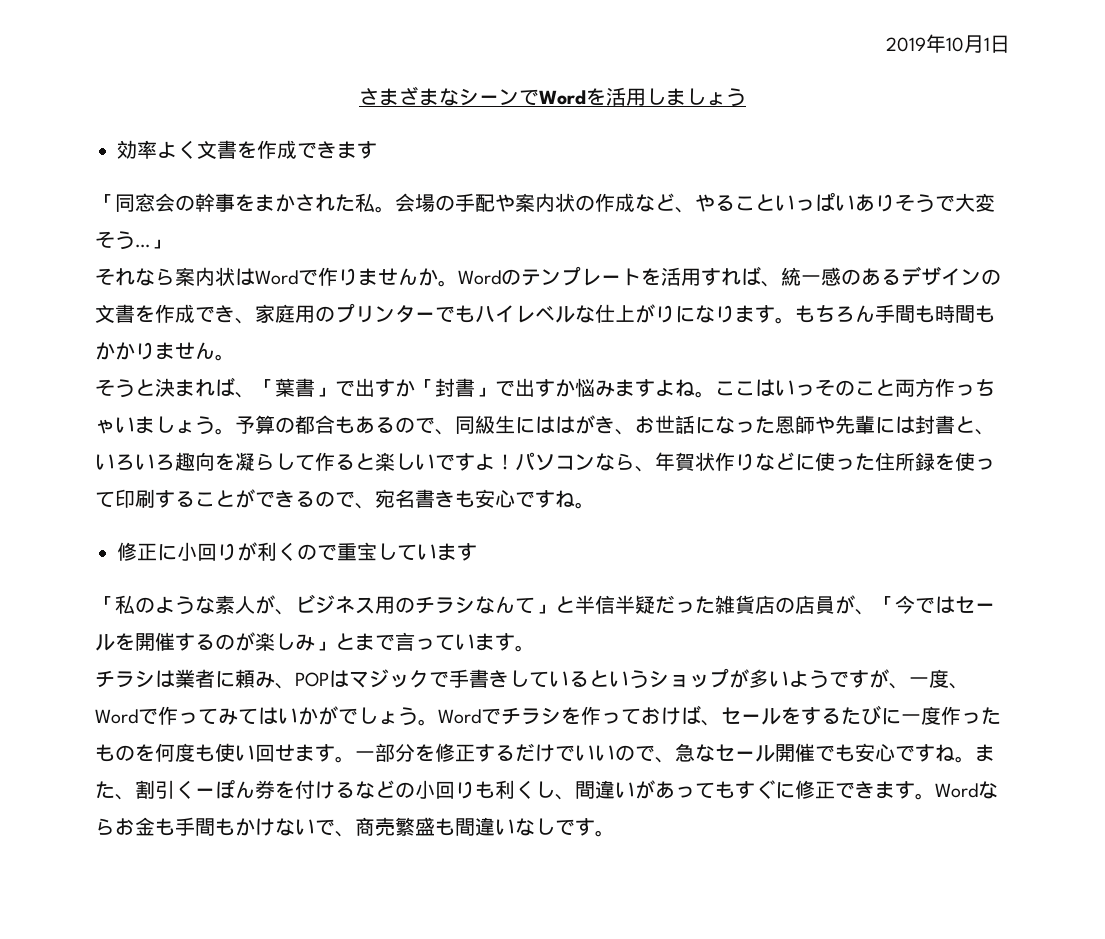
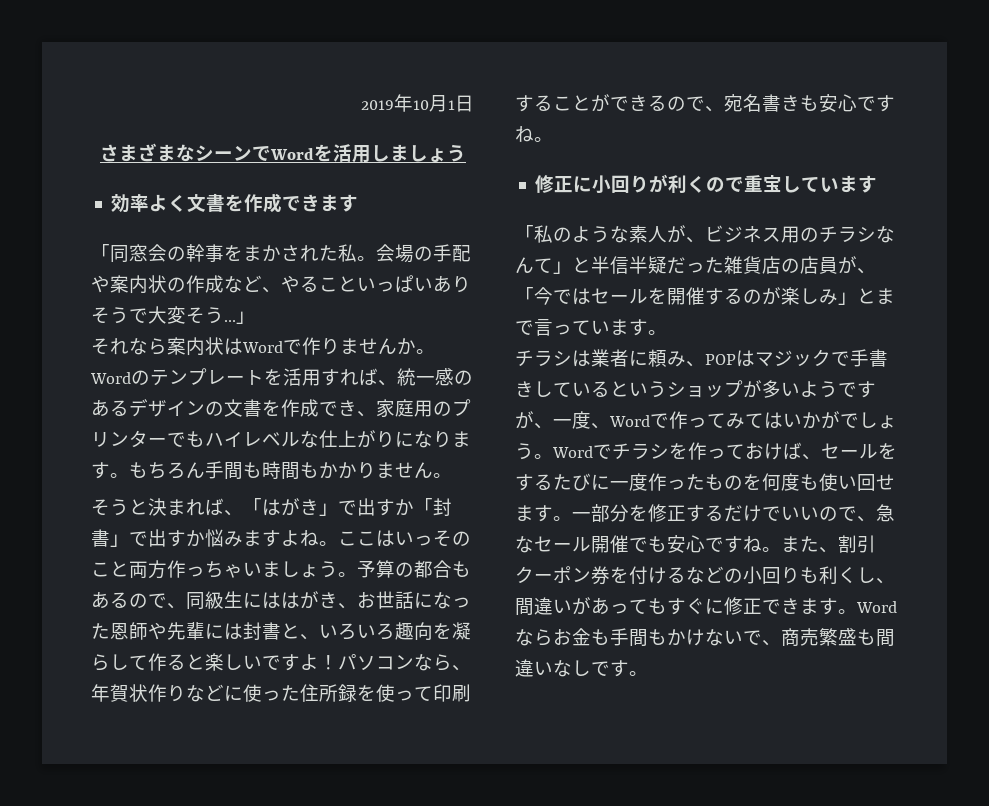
[275,378,315,397] 葉書 -> [262,498,319,516] はがき
[175,780,255,799] くーぽん -> [515,566,591,584] クーポン

